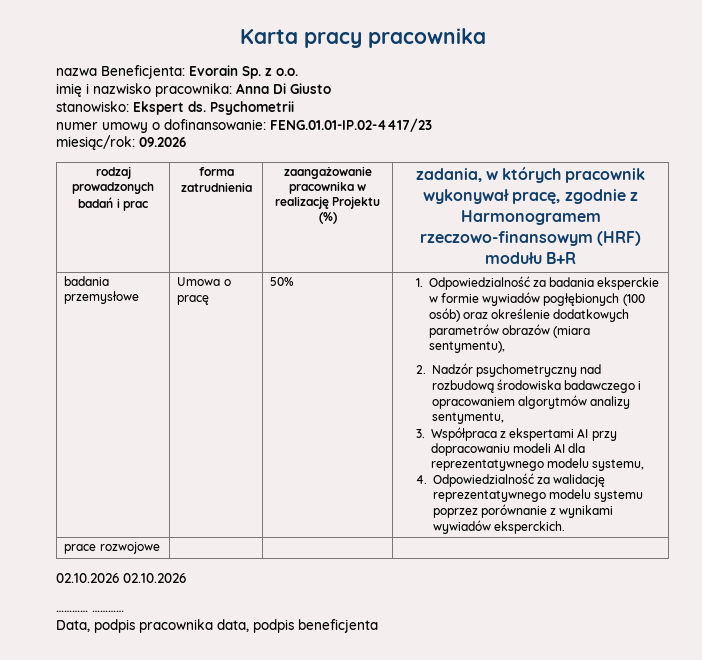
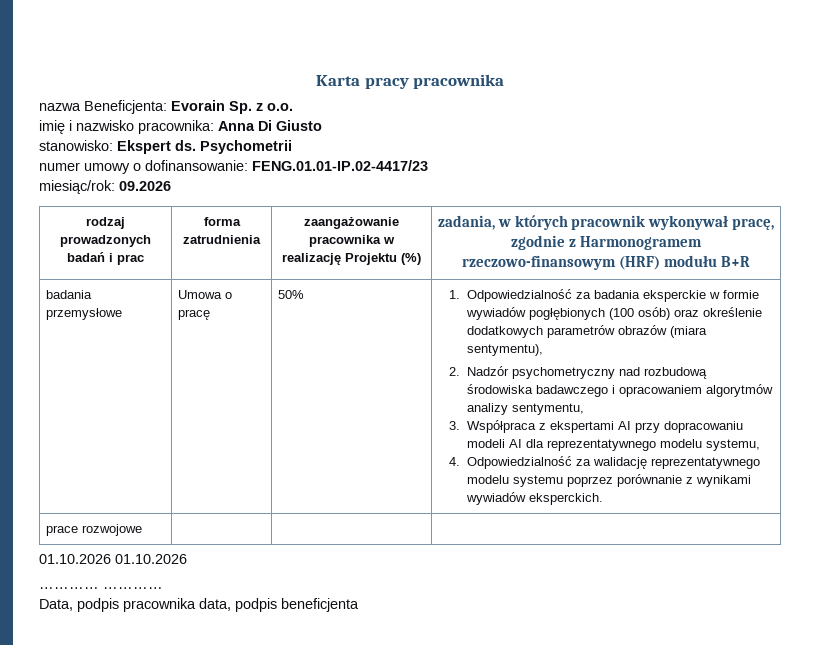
[56,573,186,583] 02.10.2026 02.10.2026 -> [39,554,187,564] 01.10.2026 01.10.2026

